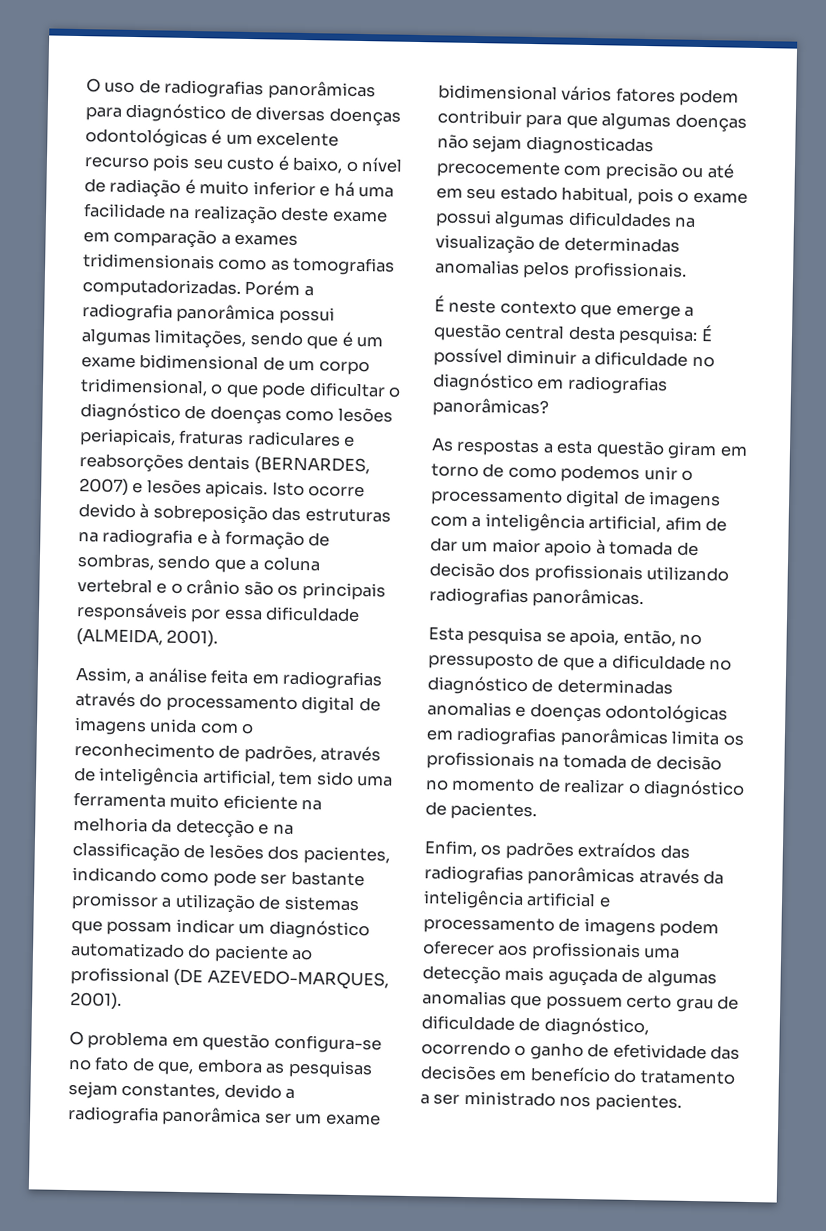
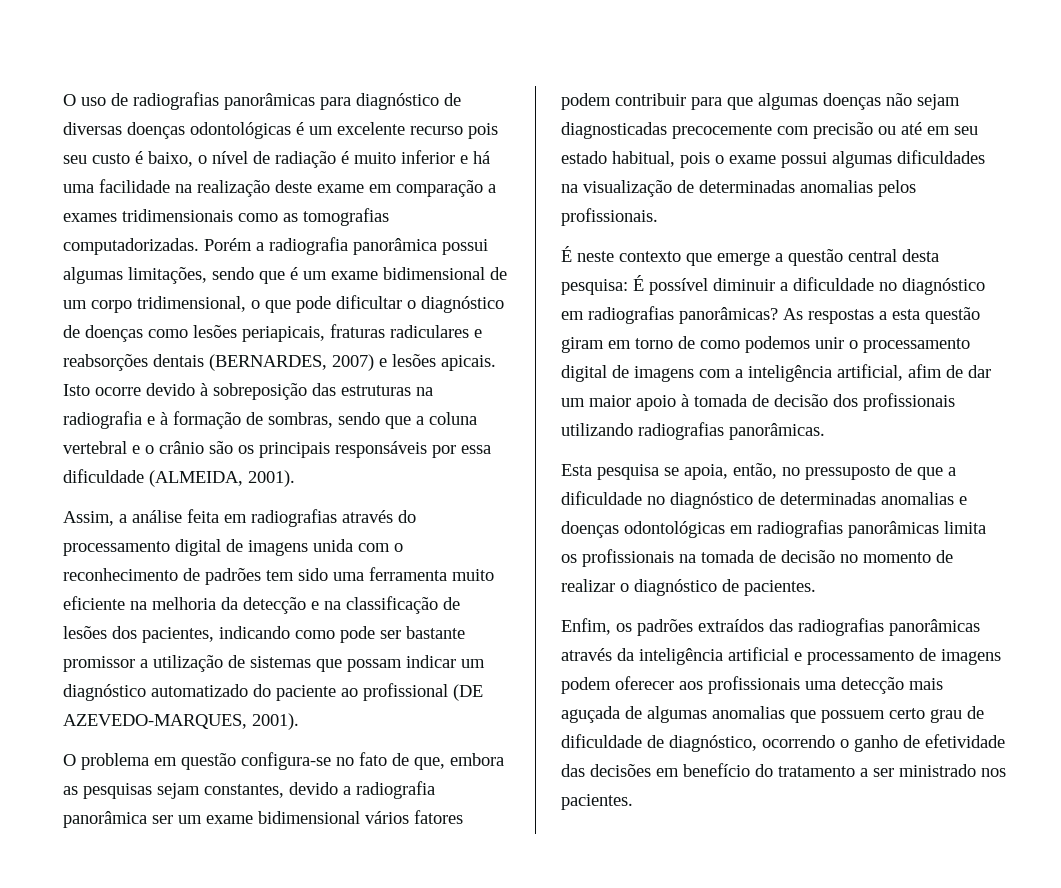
[243,745,382,764] [74,766,276,787] padrões, através de inteligência artificial, -> [205,568,261,585] padrões
(549, 407) // -> (778, 315) none

